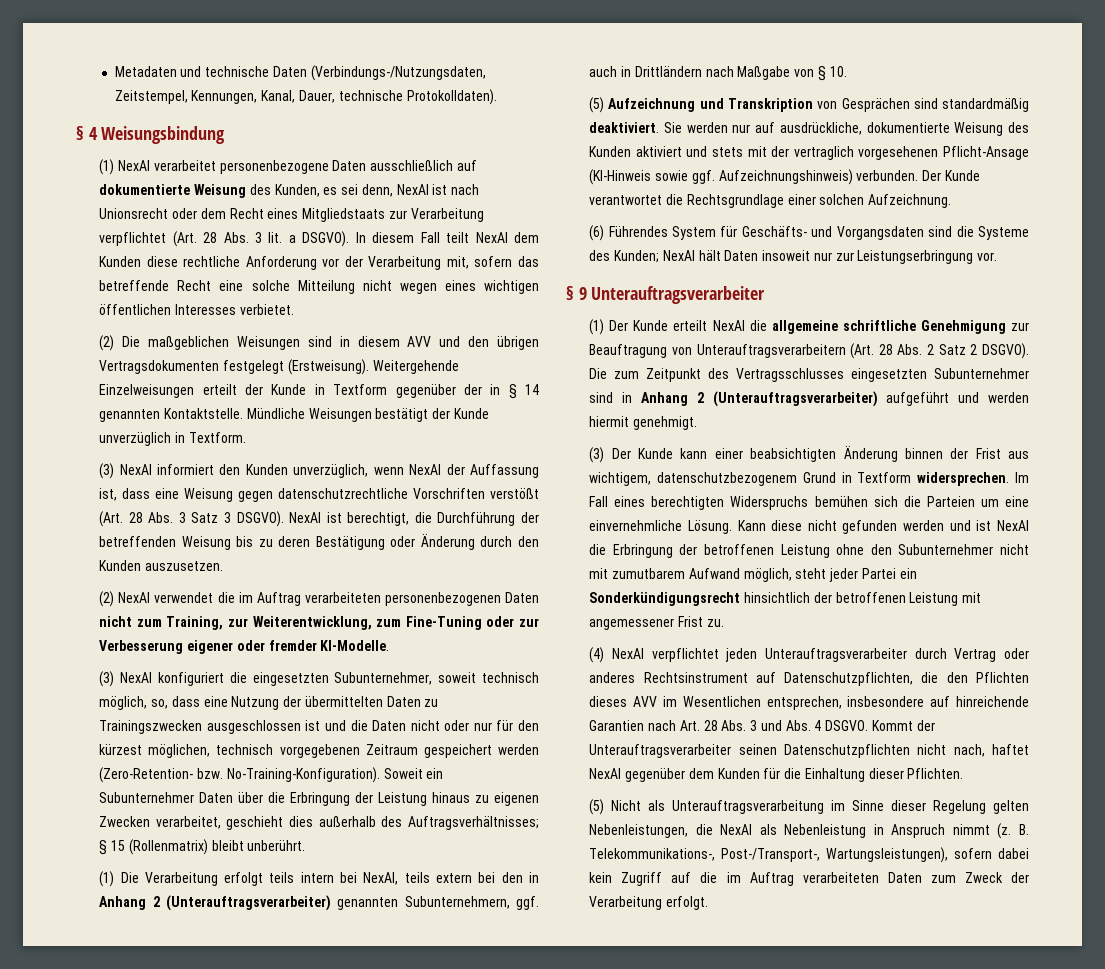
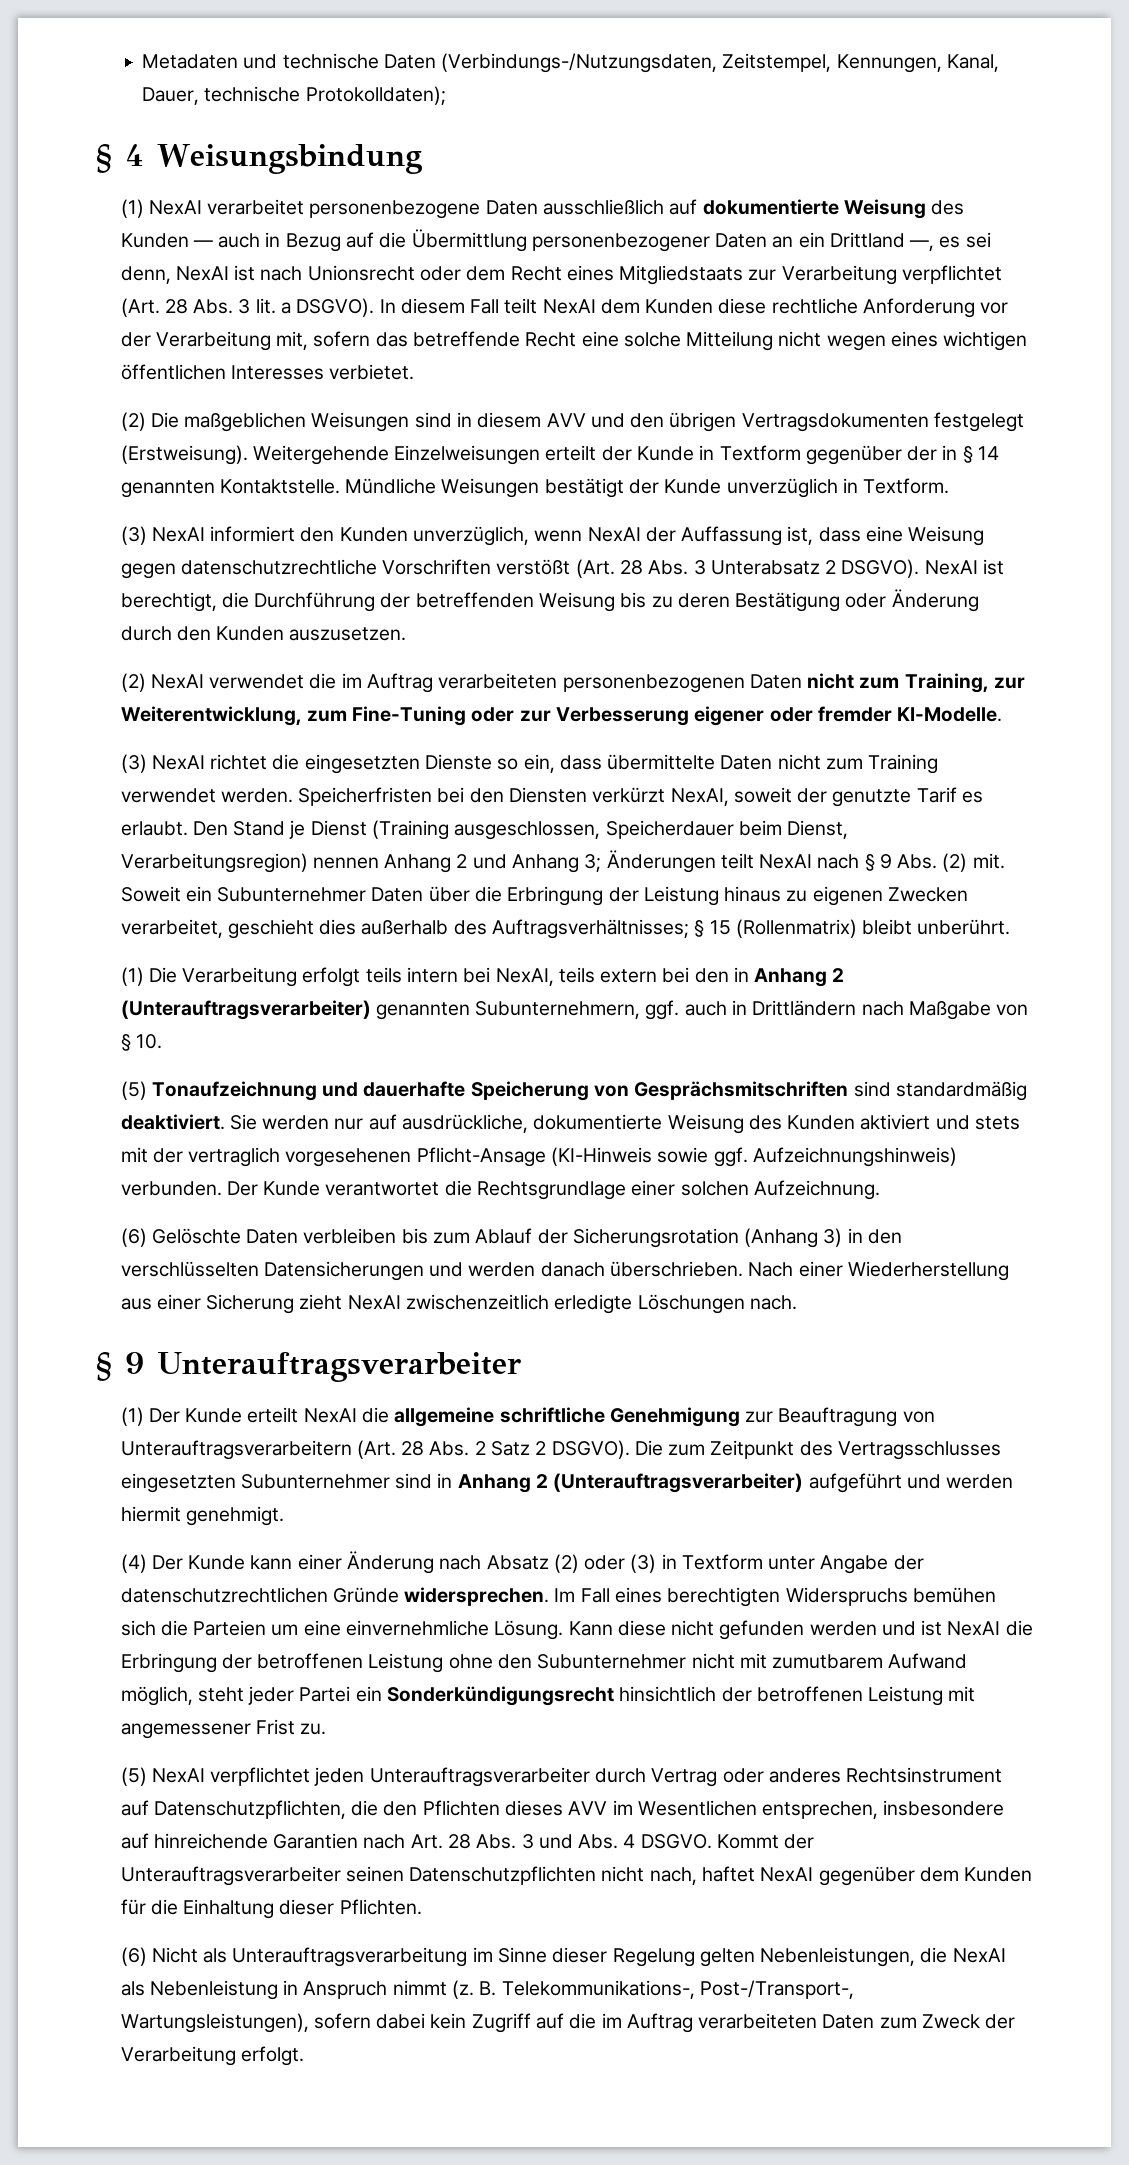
[406,89,497,105] Protokolldaten). -> [305,86,446,105] Protokolldaten);
[274,184,320,197] Kunden, -> [120,229,935,252] Kunden — auch in Bezug auf die Übermittlung personenbezogener Daten an ein Drittland —,
[191,512,232,523] Satz 3 -> [710,560,837,575] Unterabsatz 2
[157,672,224,686] konfiguriert -> [210,754,268,770] richtet
[334,672,539,685] [99,696,439,710] [99,720,539,734] [99,744,539,758] [99,767,380,783] Subunternehmer, soweit technisch möglich, so, dass eine Nutzung der übermittelten Daten zu Trainingszwecken ausgeschlossen ist und die Daten nicht oder nur für den kürzest möglichen, technisch vorgegebenen Zeitraum gespeichert werden (Zero-Retention- bzw. No-Training-Konfiguration). -> [425,754,939,774] [120,787,983,807] [120,820,849,840] [120,850,1005,873] Dienste so ein, dass übermittelte Daten nicht zum Training verwendet werden. Speicherfristen bei den Diensten verkürzt NexAI, soweit der genutzte Tarif es erlaubt. Den Stand je Dienst (Training ausgeschlossen, Speicherdauer beim Dienst, Verarbeitungsregion) nennen Anhang 2 und Anhang 3; Änderungen teilt NexAI nach § 9 Abs. (2) mit.
[608,98,910,112] Aufzeichnung und Transkription von Gesprächen -> [151,1081,849,1101] Tonaufzeichnung und dauerhafte Speicherung von Gesprächsmitschriften
[608,226,1029,240] [589,250,998,264] Führendes System für Geschäfts- und Vorgangsdaten sind die Systeme des Kunden; NexAI hält Daten insoweit nur zur Leistungserbringung vor. -> [151,1228,902,1248] [120,1261,1009,1281] [120,1294,797,1314] Gelöschte Daten verbleiben bis zum Ablauf der Sicherungsrotation (Anhang 3) in den verschlüsselten Datensicherungen und werden danach überschrieben. Nach einer Wiederherstellung aus einer Sicherung zieht NexAI zwischenzeitlich erledigte Löschungen nach.
[589,447,605,463] (3) -> [120,1554,147,1573] (4)
[750,445,1029,462] [589,472,912,486] beabsichtigten Änderung binnen der Frist aus wichtigem, datenschutzbezogenem Grund in Textform -> [347,1551,924,1574] [120,1587,399,1603] Änderung nach Absatz (2) oder (3) in Textform unter Angabe der datenschutzrechtlichen Gründe
[589,647,605,663] (4) -> [120,1767,147,1786] (5)
[589,799,605,815] (5) -> [120,1947,147,1966] (6)

